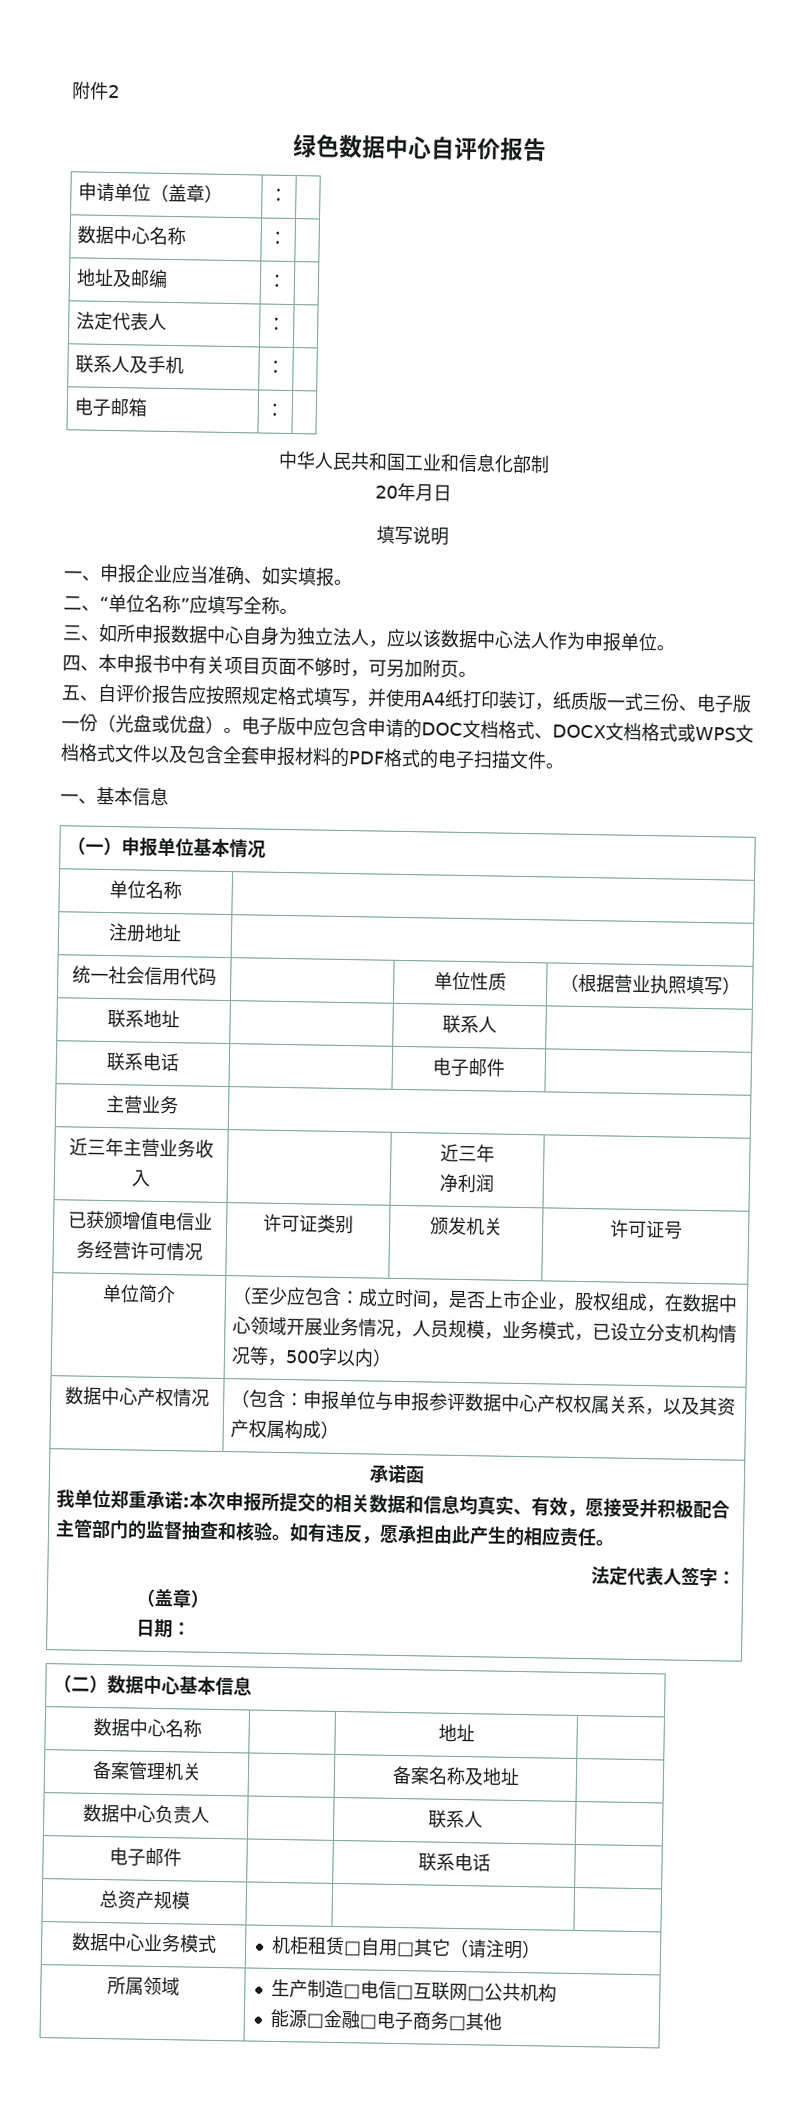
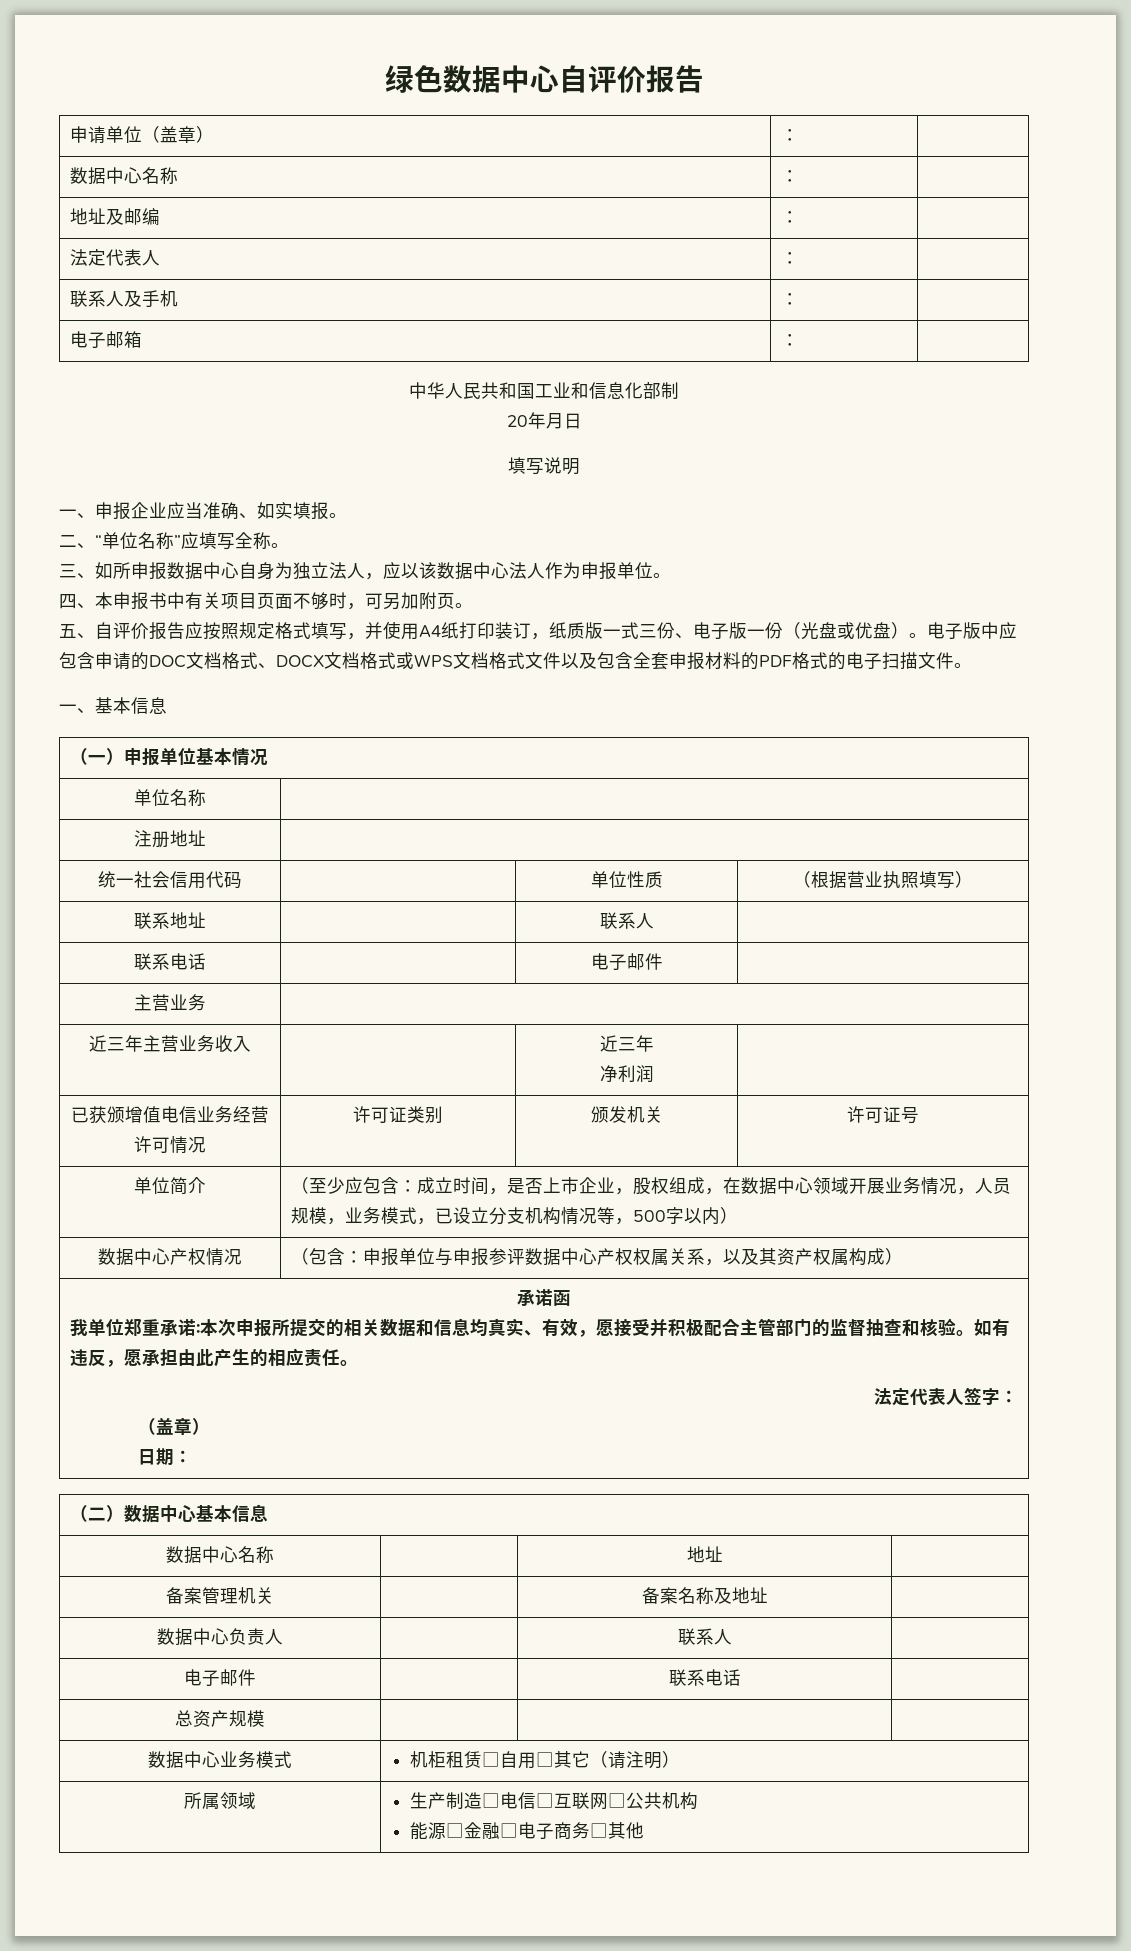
[71,81,120,100] 附件2 // -> (384, 79) none

